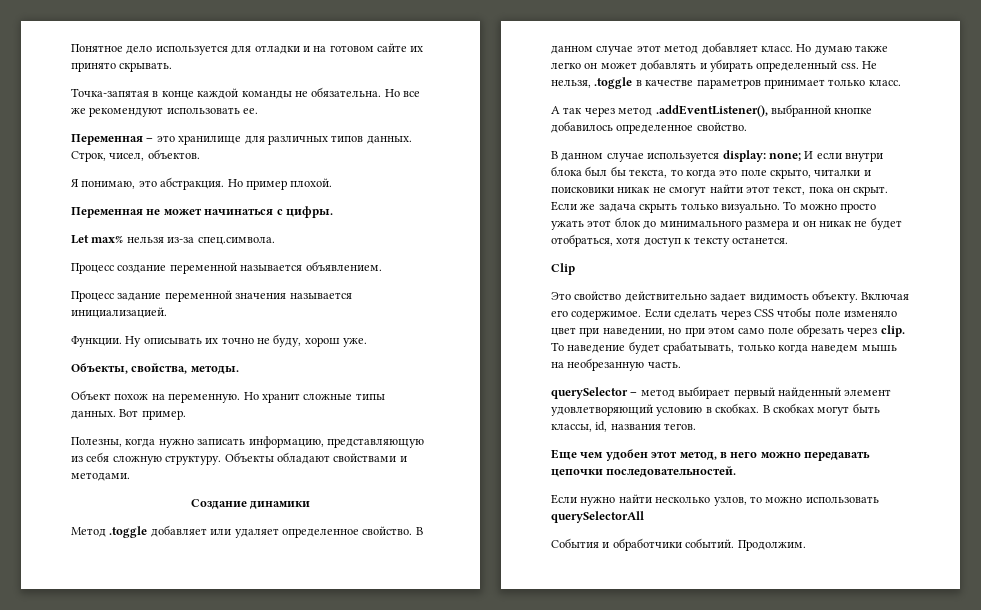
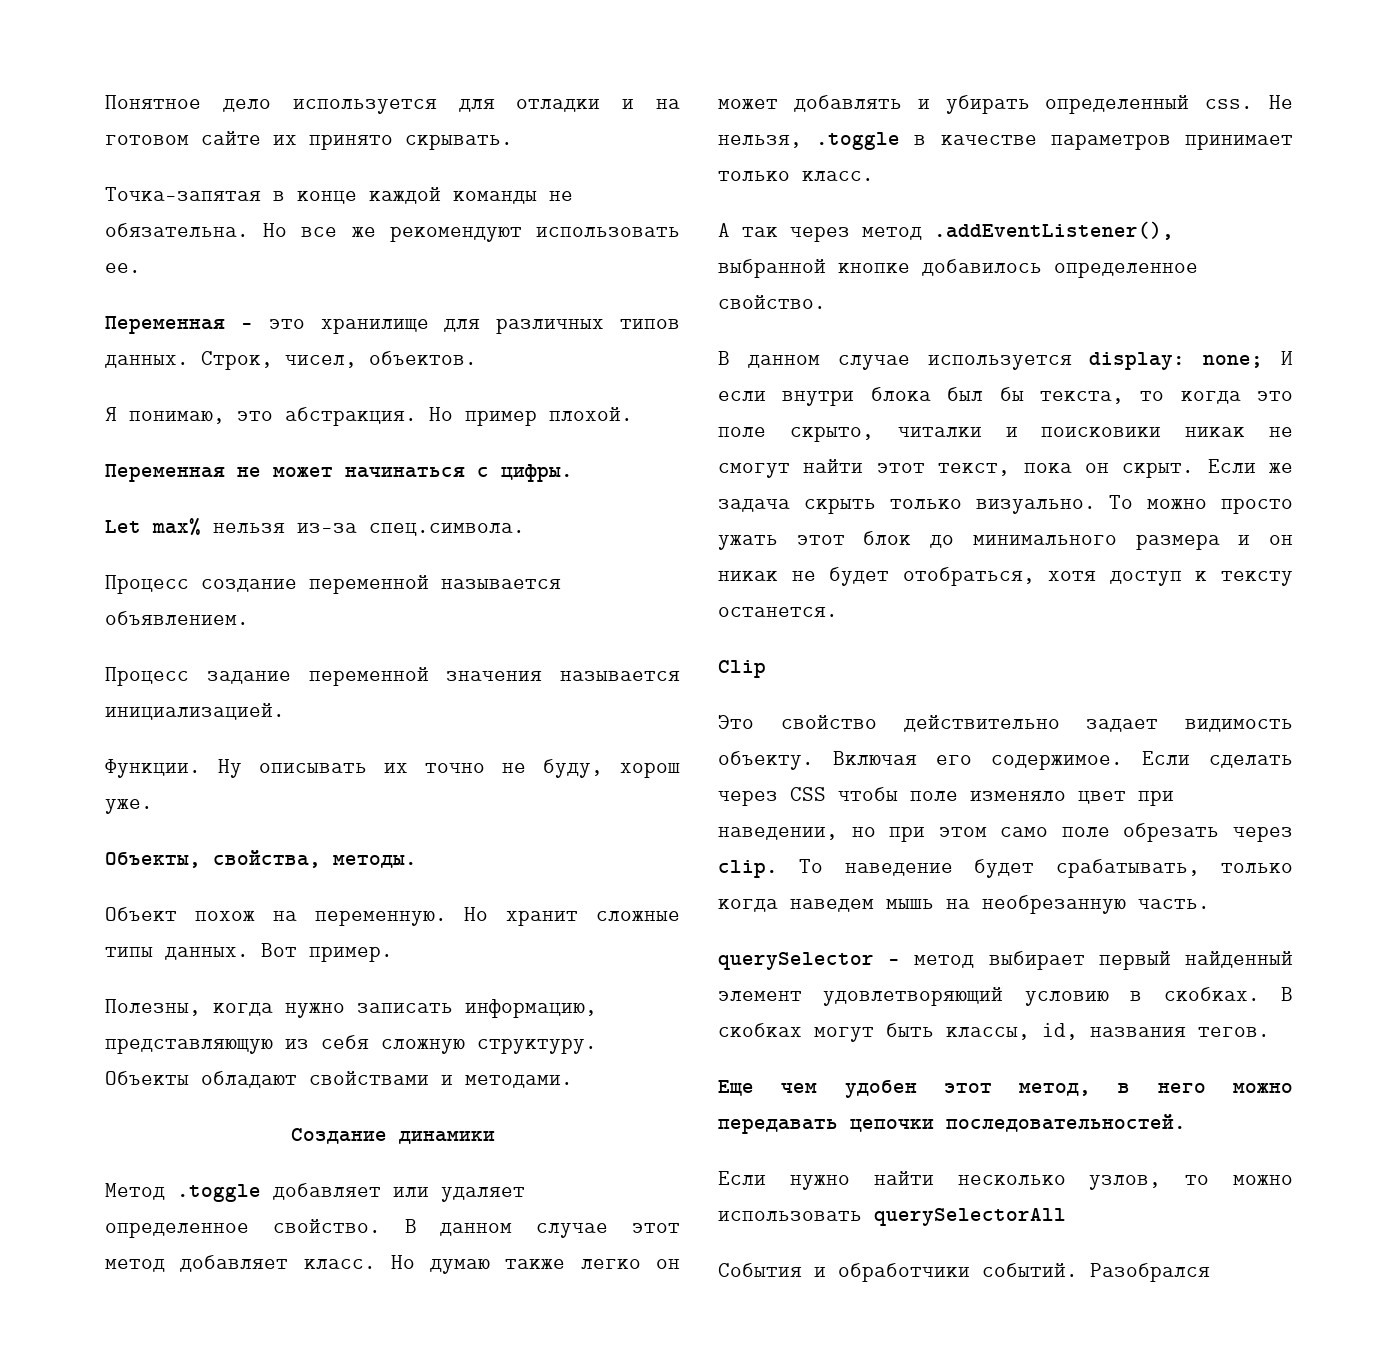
[737,540,806,551] Продолжим. -> [1090,1263,1210,1282] Разобрался

